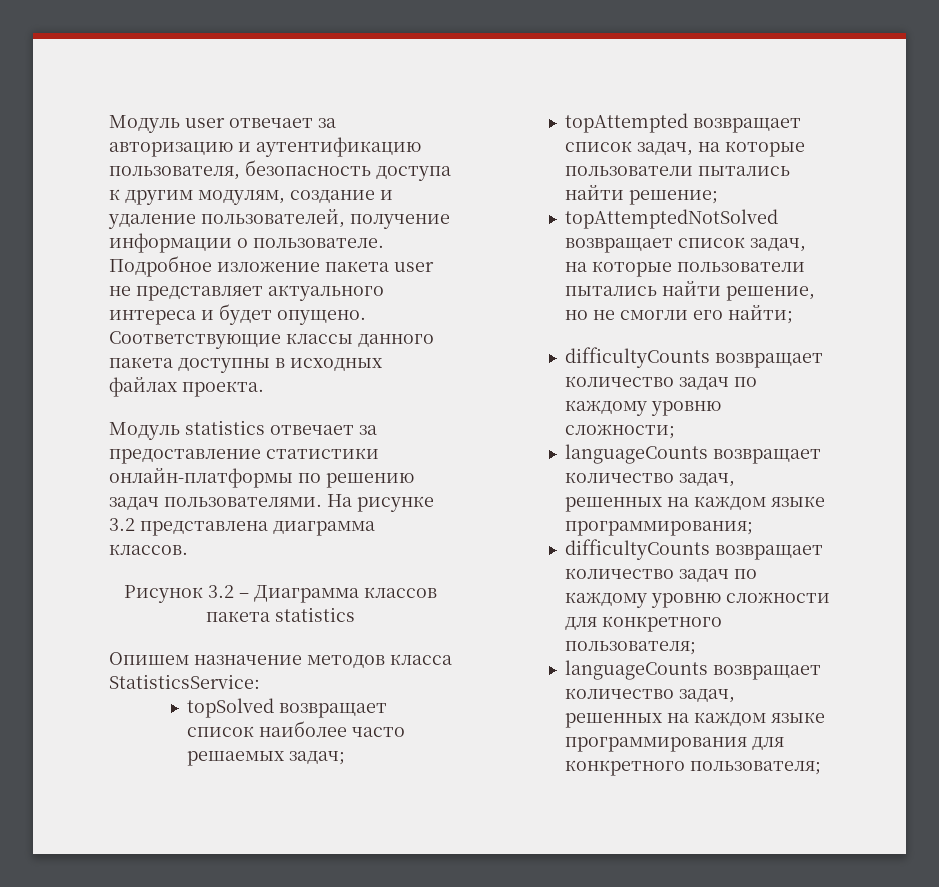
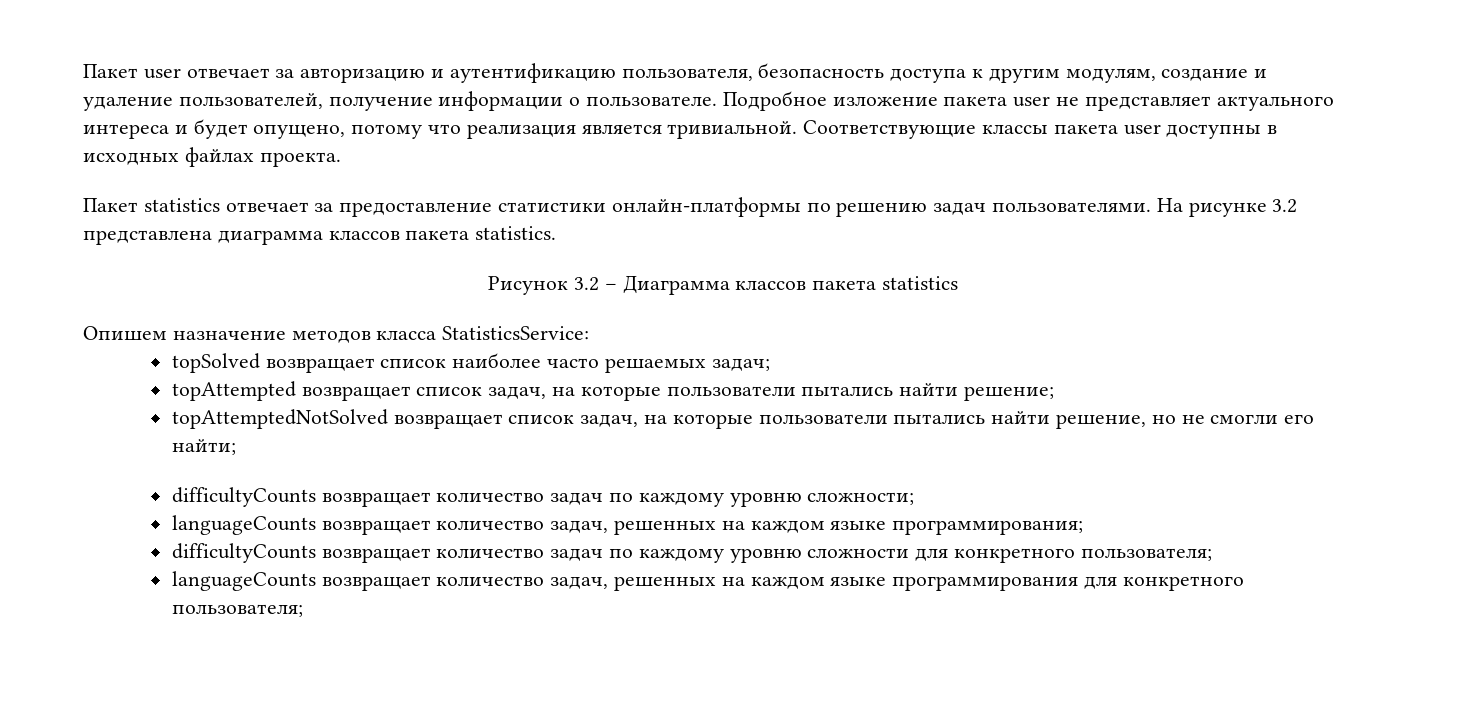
[109,115,180,133] Модуль -> [83,64,138,78] Пакет
[277,310,366,325] [109,331,434,349] [109,357,173,368] опущено. Соответствующие классы данного пакета -> [253,120,1161,139] опущено, потому что реализация является тривиальной. Соответствующие классы пакета user
[109,422,180,440] Модуль -> [83,198,138,212] Пакет
[109,544,188,555] классов. -> [328,226,557,240] классов пакета statistics.

